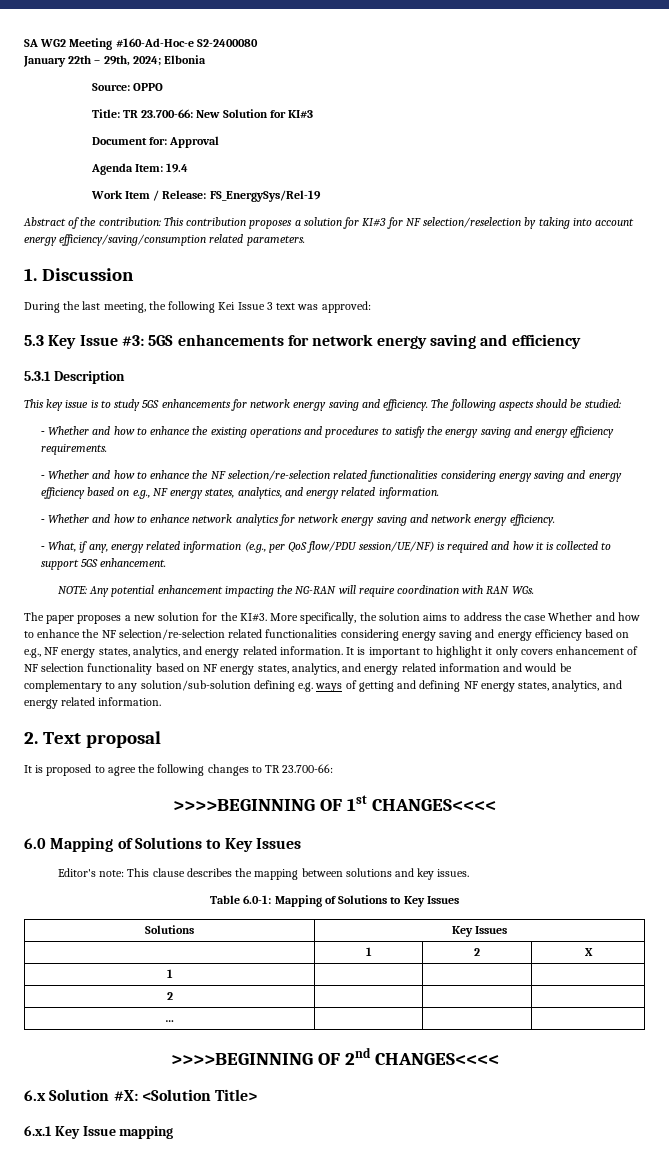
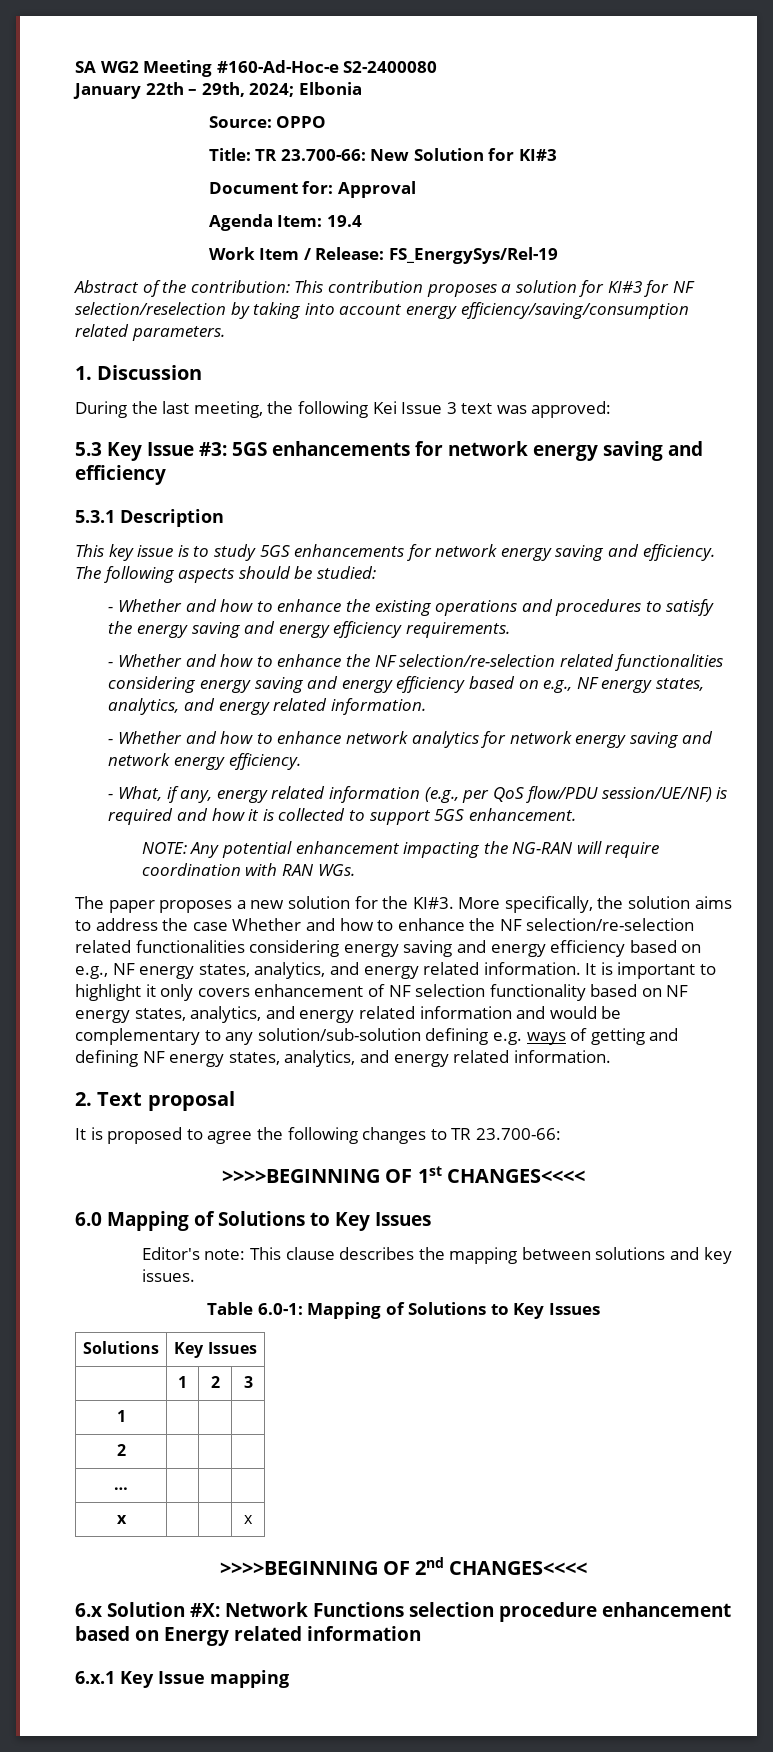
[584,948,593,956] X -> [243,1376,253,1388] 3
(174, 1021) none -> [116,1515,127,1524] [244,1515,253,1524] // x | | | x
[141,1089,258,1101] <Solution Title> -> [225,1602,731,1622] [75,1626,421,1646] Network Functions selection procedure enhancement based on Energy related information

